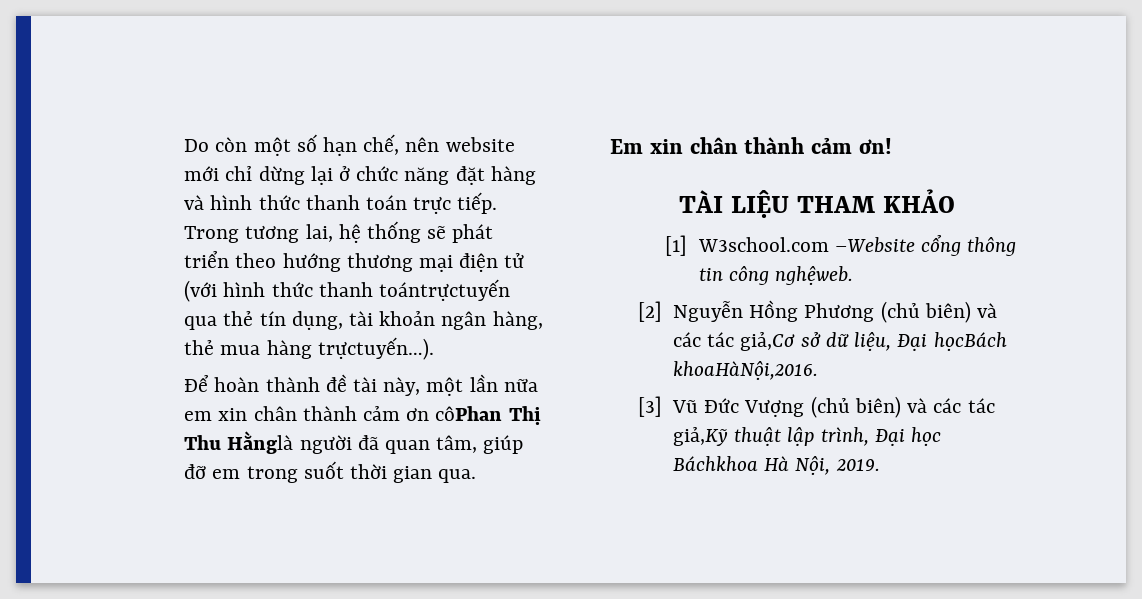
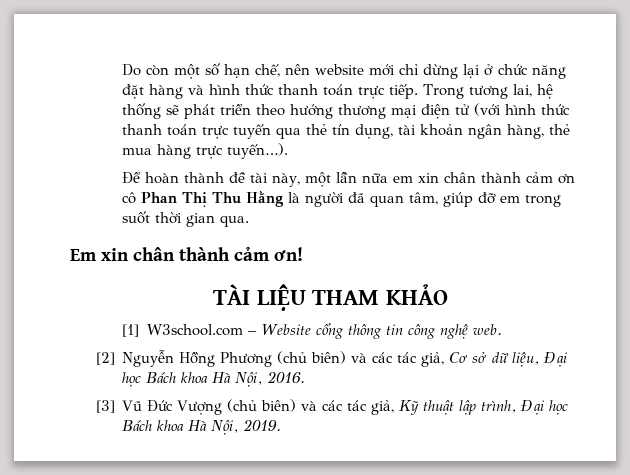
[378,279,510,301] toántrựctuyến -> [166,124,271,139] toán trực tuyến
[317,337,434,360] trựctuyến…). -> [195,143,288,159] trực tuyến…).
[435,406,541,425] [184,431,294,454] côPhan Thị Thu Hằnglà -> [121,191,300,207] cô Phan Thị Thu Hằng là
[834,237,915,253] –Website -> [248,324,312,335] – Website
[775,266,854,285] nghệweb. -> [440,324,503,339] nghệ web.
[740,332,796,351] giả,Cơ -> [421,352,469,367] giả, Cơ
[933,332,1007,351] [673,361,819,380] họcBách khoaHàNội,2016. -> [122,371,306,387] học Bách khoa Hà Nội, 2016.
[673,427,729,446] giả,Kỹ -> [371,400,420,415] giả, Kỹ
[673,456,759,471] Báchkhoa -> [122,420,185,431] Bách khoa

